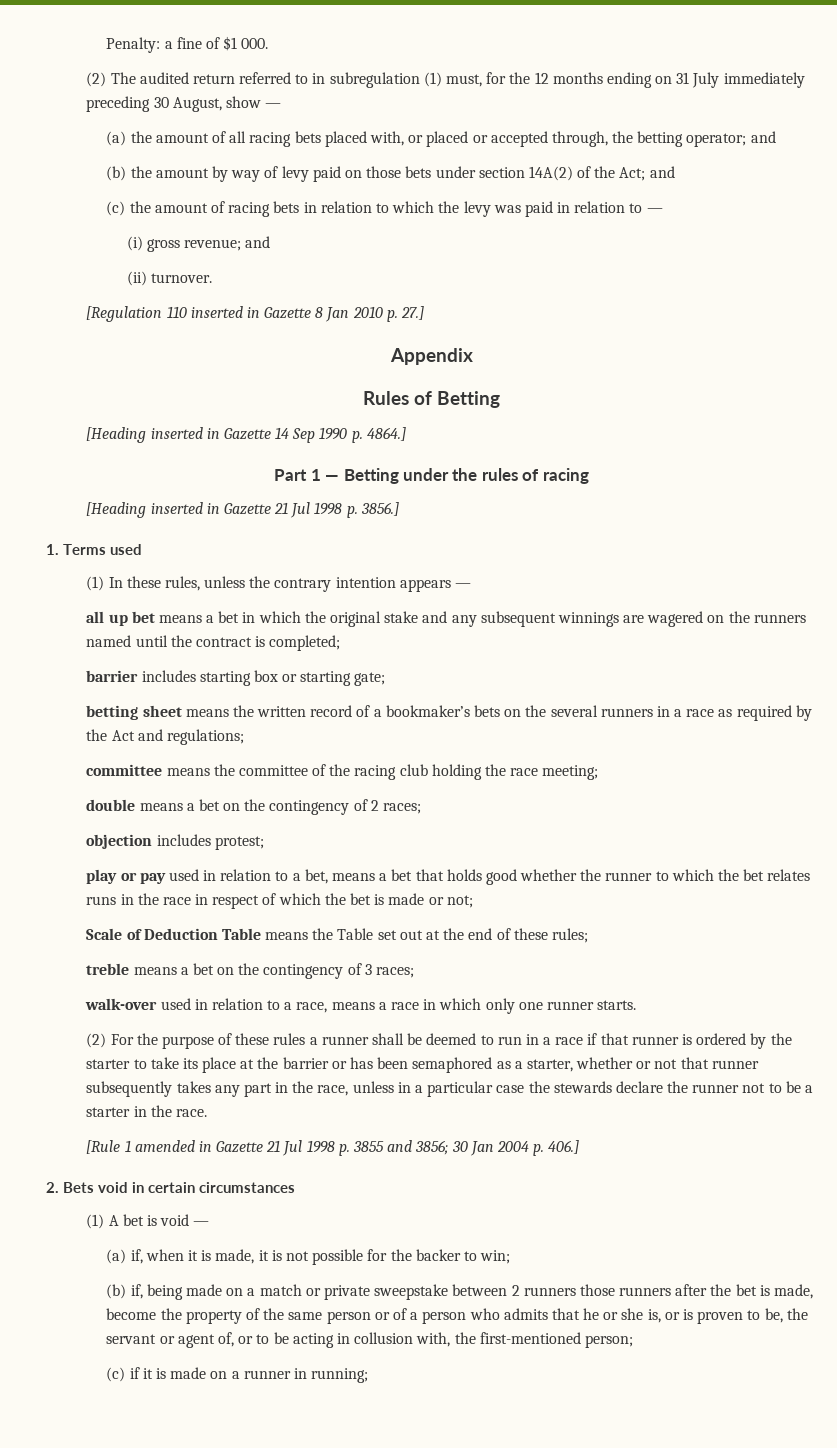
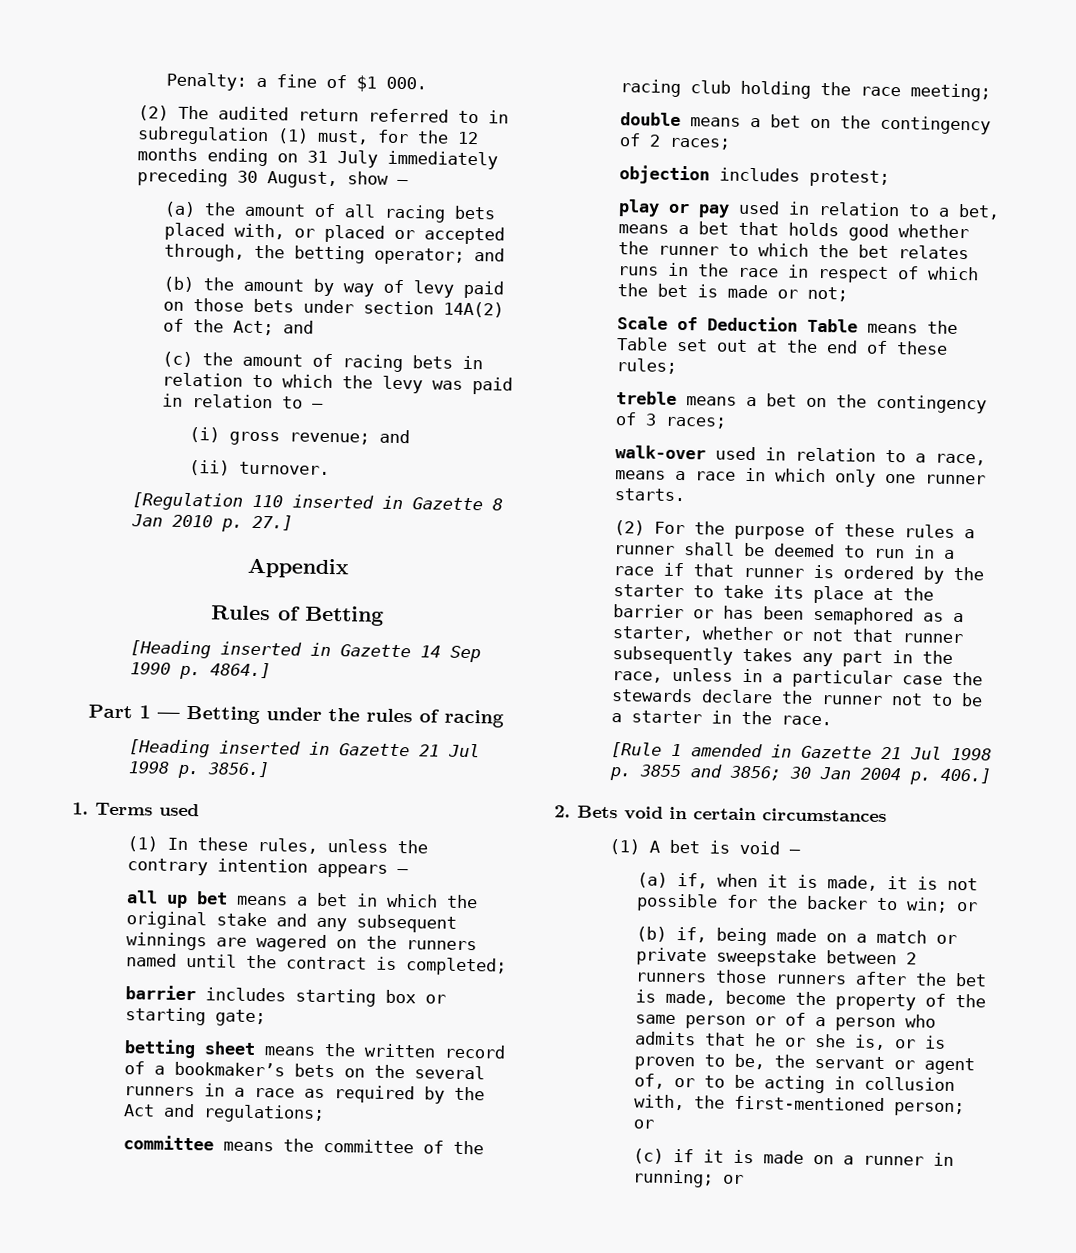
(511, 1257) none -> [956,902,979,912] or
(633, 1341) none -> [633,1119,655,1129] or
(369, 1375) none -> [723,1174,745,1185] or

